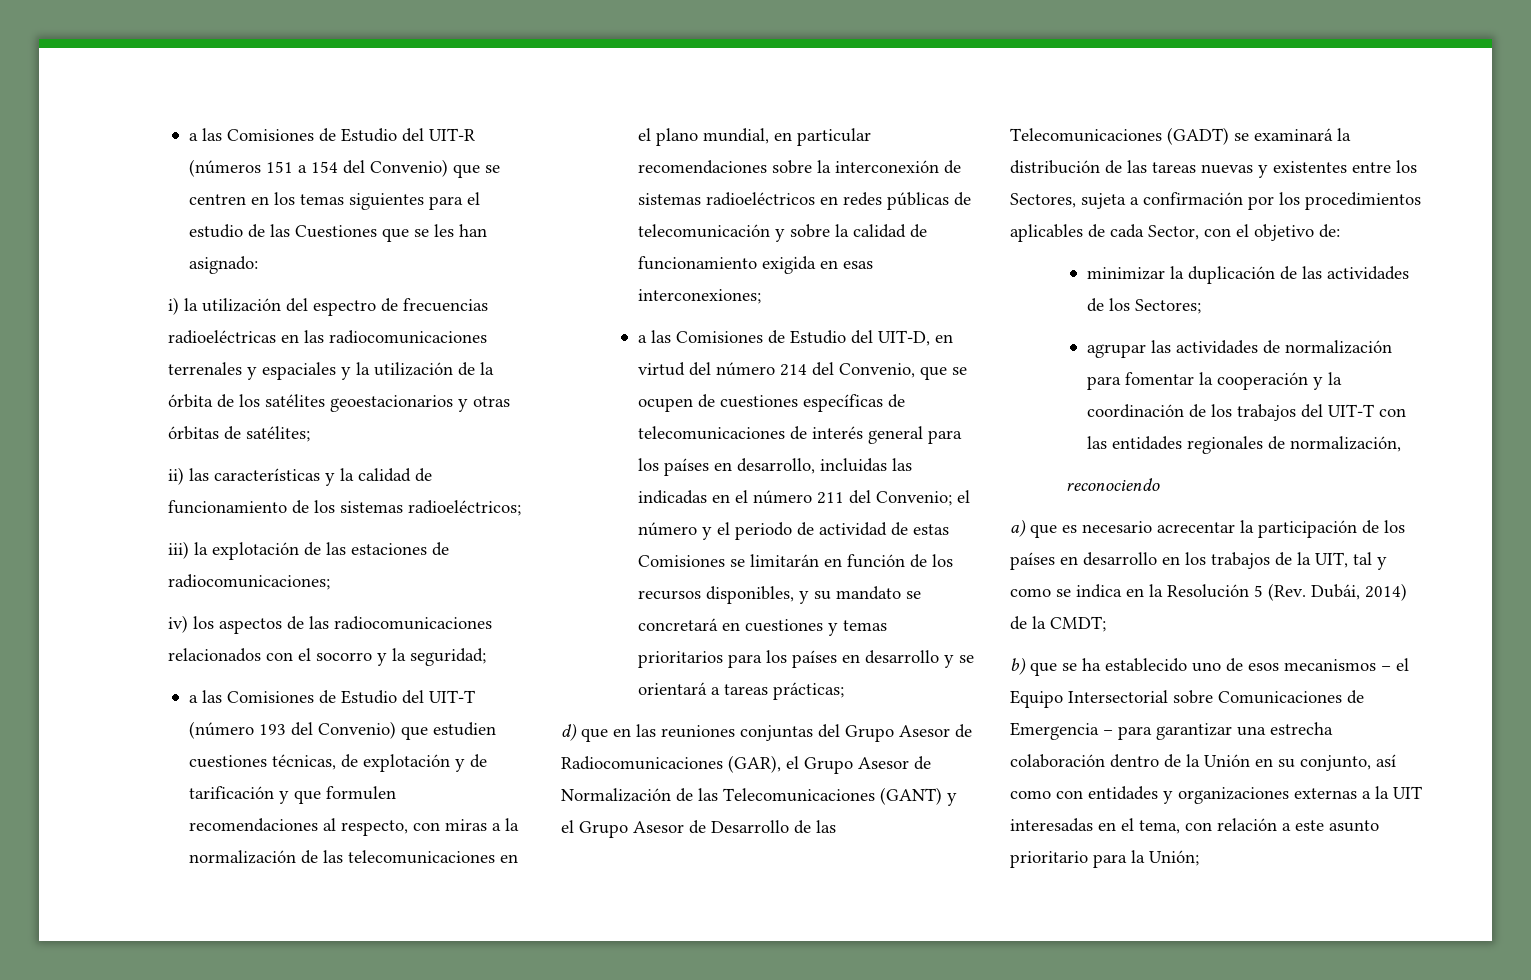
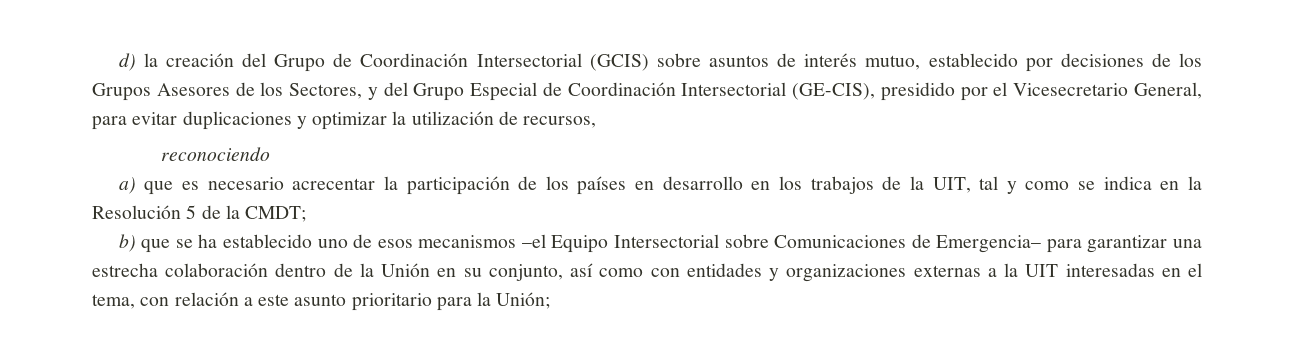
[188,128,475,142] [188,159,500,178] [188,192,480,210] [188,224,487,242] [188,256,258,274] [168,297,489,316] [168,330,488,344] [168,362,495,380] [168,394,511,412] [168,426,311,442] [168,467,433,486] [168,500,522,516] [168,541,450,560] [168,574,331,590] [168,615,493,634] [168,648,487,666] [188,690,475,704] [188,721,496,740] [188,754,487,772] [188,786,396,804] [188,818,519,836] [188,850,518,864] [637,128,871,146] [637,160,961,174] [637,192,971,210] [637,224,927,242] [637,256,873,274] [637,289,761,304] [637,330,953,346] [637,362,967,380] [637,394,905,412] [637,426,962,444] [637,458,912,476] [637,490,970,506] [637,522,949,540] [637,554,953,568] [637,586,921,604] [637,618,887,636] [637,650,974,668] [637,682,844,700] [561,723,972,742] [561,755,931,774] [561,787,957,806] [561,820,836,838] [1010,127,1351,145] [1010,160,1417,178] [1010,192,1421,210] [1010,224,1340,242] [1086,266,1409,284] [1086,298,1201,314] [1086,340,1392,358] [1086,372,1342,390] [1086,404,1406,421] [1086,436,1401,454] a las Comisiones de Estudio del UIT-R (números 151 a 154 del Convenio) que se centren en los temas siguientes para el estudio de las Cuestiones que se les han asignado: // i) la utilización del espectro de frecuencias radioeléctricas en las radiocomunicaciones terrenales y espaciales y la utilización de la órbita de los satélites geoestacionarios y otras órbitas de satélites; // ii) las características y la calidad de funcionamiento de los sistemas radioeléctricos; // iii) la explotación de las estaciones de radiocomunicaciones; // iv) los aspectos de las radiocomunicaciones relacionados con el socorro y la seguridad; // a las Comisiones de Estudio del UIT-T (número 193 del Convenio) que estudien cuestiones técnicas, de explotación y de tarificación y que formulen recomendaciones al respecto, con miras a la normalización de las telecomunicaciones en el plano mundial, en particular recomendaciones sobre la interconexión de sistemas radioeléctricos en redes públicas de telecomunicación y sobre la calidad de funcionamiento exigida en esas interconexiones; // a las Comisiones de Estudio del UIT-D, en virtud del número 214 del Convenio, que se ocupen de cuestiones específicas de telecomunicaciones de interés general para los países en desarrollo, incluidas las indicadas en el número 211 del Convenio; el número y el periodo de actividad de estas Comisiones se limitarán en función de los recursos disponibles, y su mandato se concretará en cuestiones y temas prioritarios para los países en desarrollo y se orientará a tareas prácticas; // d) que en las reuniones conjuntas del Grupo Asesor de Radiocomunicaciones (GAR), el Grupo Asesor de Normalización de las Telecomunicaciones (GANT) y el Grupo Asesor de Desarrollo de las Telecomunicaciones (GADT) se examinará la distribución de las tareas nuevas y existentes entre los Sectores, sujeta a confirmación por los procedimientos aplicables de cada Sector, con el objetivo de: // minimizar la duplicación de las actividades de los Sectores; // agrupar las actividades de normalización para fomentar la cooperación y la coordinación de los trabajos del UIT-T con las entidades regionales de normalización, -> [118,53,1202,72] [92,82,1202,101] [92,111,597,130] d) la creación del Grupo de Coordinación Intersectorial (GCIS) sobre asuntos de interés mutuo, establecido por decisiones de los Grupos Asesores de los Sectores, y del Grupo Especial de Coordinación Intersectorial (GE-CIS), presidido por el Vicesecretario General, para evitar duplicaciones y optimizar la utilización de recursos,
[1268,583,1407,601] (Rev. Dubái, 2014) -> (197, 212) none
[1381,658,1409,671] – el -> [521,234,546,248] –el
[1010,722,1113,740] Emergencia – -> [936,235,1042,253] Emergencia–

